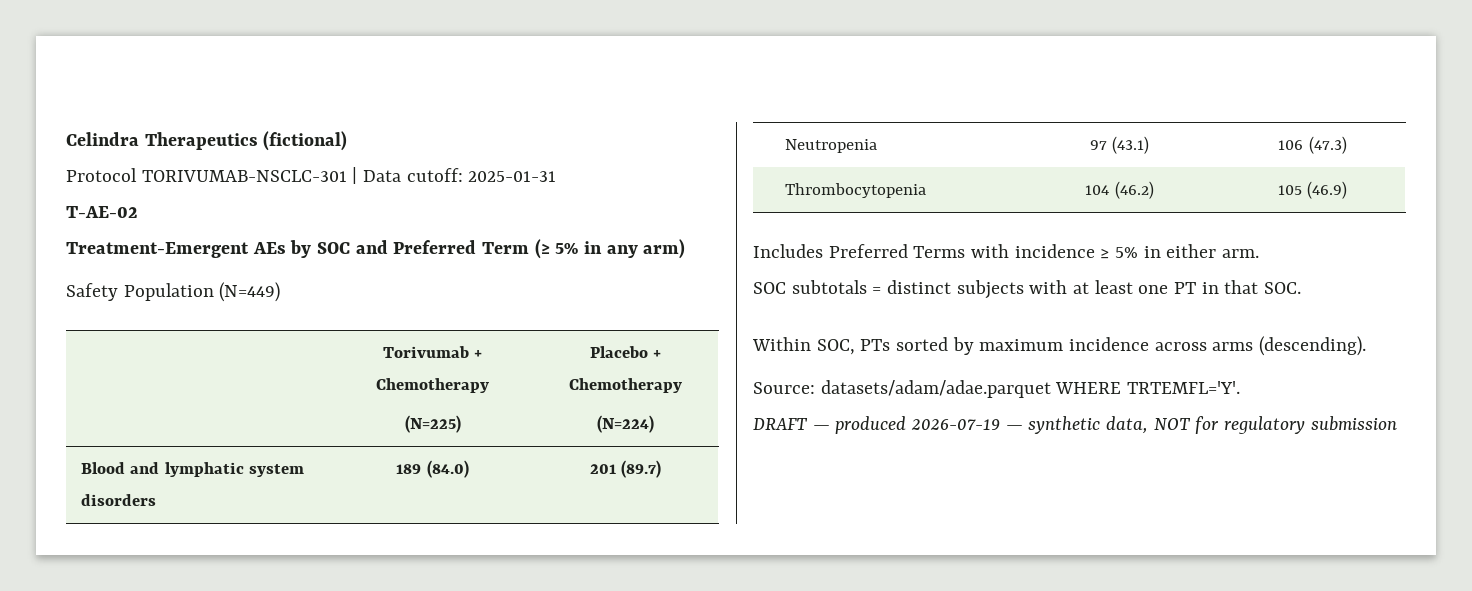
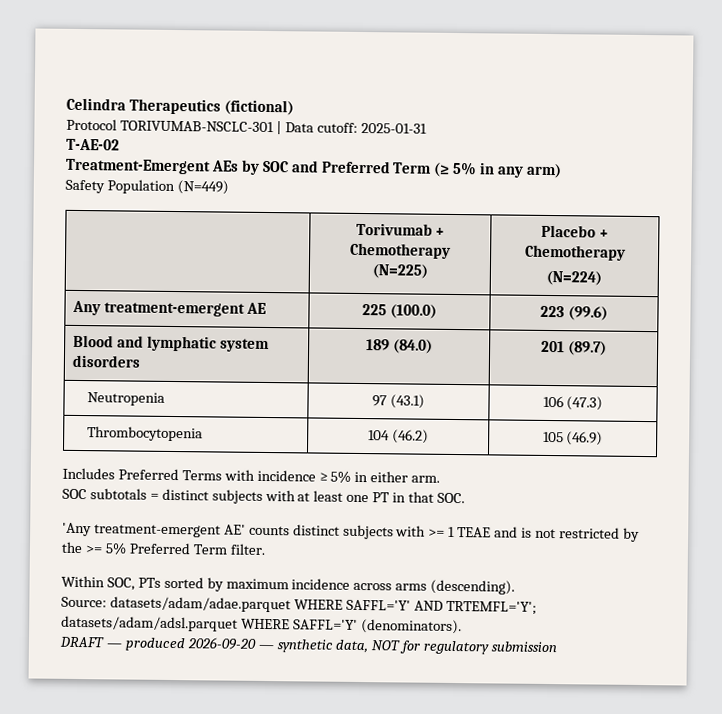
(654, 424) none -> [71,300,267,317] [362,304,437,319] [540,305,608,321] // Any treatment-emergent AE | 225 (100.0) | 223 (99.6)
(1302, 288) none -> [62,522,640,542] [61,541,266,555] // 'Any treatment-emergent AE' counts distinct subjects with >= 1 TEAE and is not restricted by the >= 5% Preferred Term filter.
[1127,381,1241,394] TRTEMFL='Y'. -> [345,599,537,615] [61,615,462,635] SAFFL='Y' AND TRTEMFL='Y'; datasets/adam/adsl.parquet WHERE SAFFL='Y' (denominators).
[911,419,1001,430] 2026-07-19 -> [186,637,257,650] 2026-09-20

